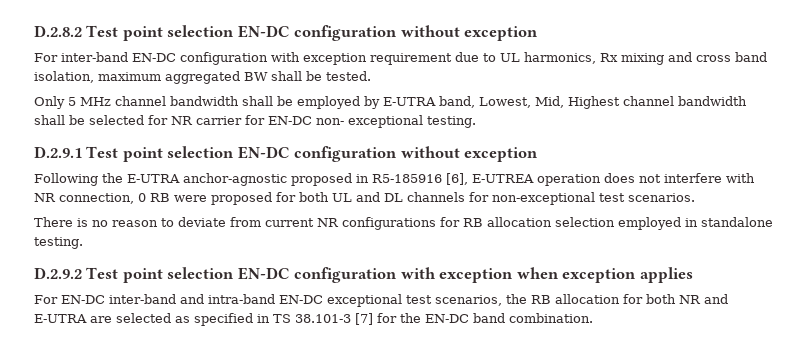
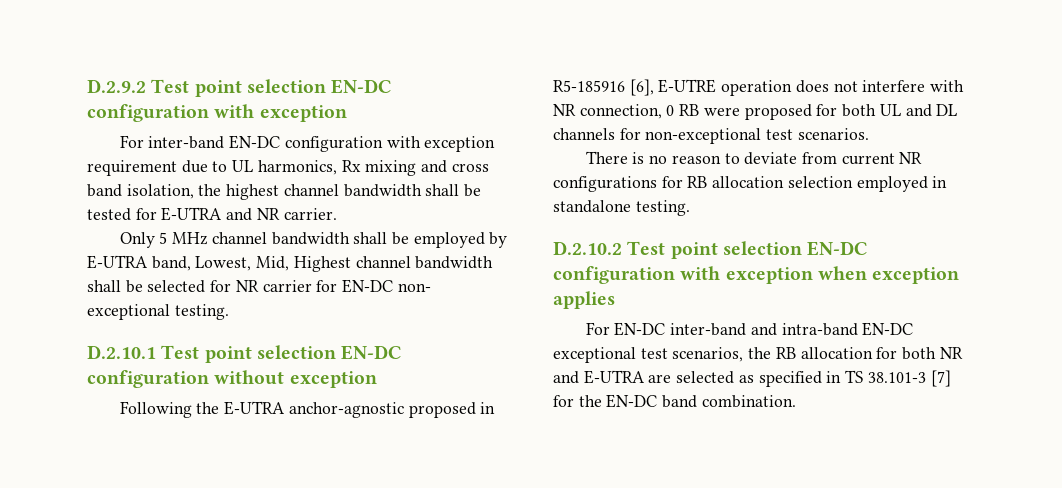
[34,25,460,41] D.2.8.2 Test point selection EN-DC configuration without -> [87,79,393,97] [87,104,255,122] D.2.9.2 Test point selection EN-DC configuration with
[98,71,371,84] maximum aggregated BW shall be tested. -> [198,184,482,200] [87,207,337,221] the highest channel bandwidth shall be tested for E-UTRA and NR carrier.
[34,146,82,158] D.2.9.1 -> [87,345,156,359] D.2.10.1
[472,174,534,183] E-UTREA -> [658,79,717,93] E-UTRE
[34,267,82,279] D.2.9.2 -> [553,241,622,255] D.2.10.2

